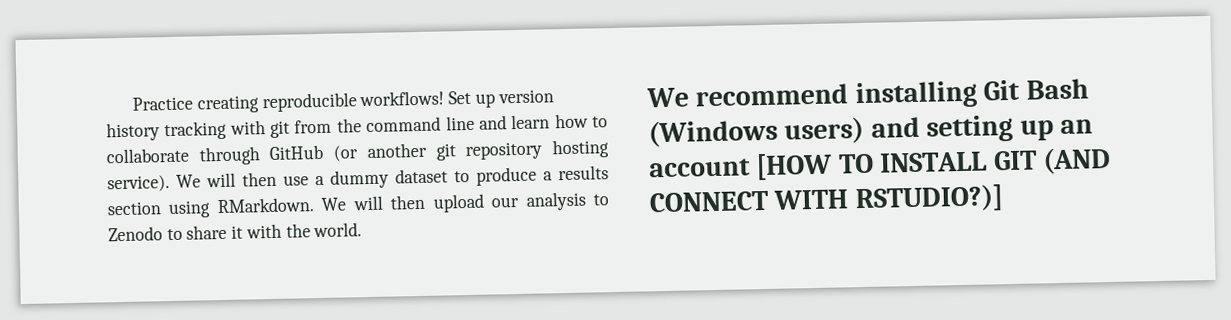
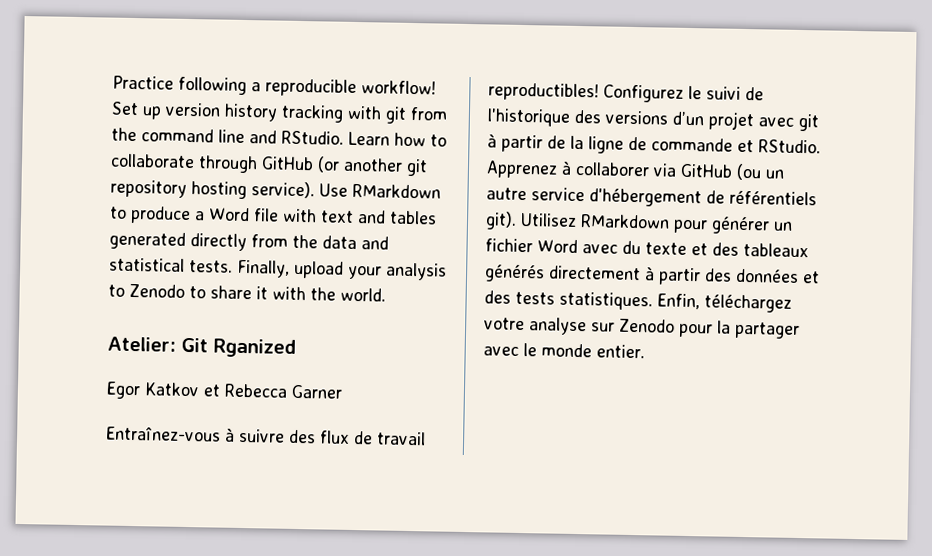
[196,90,445,114] creating reproducible workflows! -> [178,76,436,97] following a reproducible workflow!
[511,114,551,130] learn -> [281,130,390,146] RStudio. Learn
[176,165,609,189] [107,193,520,219] We will then use a dummy dataset to produce a results section using RMarkdown. We will then upload our -> [319,183,441,199] [110,205,437,225] [109,231,389,252] [109,257,382,280] Use RMarkdown to produce a Word file with text and tables generated directly from the data and statistical tests. Finally, upload your
[646,78,1089,110] [648,114,1094,148] [649,146,1112,181] [649,184,1004,214] We recommend installing Git Bash (Windows users) and setting up an account [HOW TO INSTALL GIT (AND CONNECT WITH RSTUDIO?)] -> [107,336,296,358] [106,381,343,400] [106,426,426,446] [488,82,764,103] [487,108,819,132] [487,133,821,154] [486,160,784,181] [486,187,817,208] [485,211,793,235] [485,238,809,258] [484,264,820,286] [484,290,792,313] [484,317,800,339] [483,343,645,359] Atelier: Git Rganized // Egor Katkov et Rebecca Garner // Entraînez-vous à suivre des flux de travail reproductibles! Configurez le suivi de l'historique des versions d’un projet avec git à partir de la ligne de commande et RStudio. Apprenez à collaborer via GitHub (ou un autre service d'hébergement de référentiels git). Utilisez RMarkdown pour générer un fichier Word avec du texte et des tableaux générés directement à partir des données et des tests statistiques. Enfin, téléchargez votre analyse sur Zenodo pour la partager avec le monde entier.

